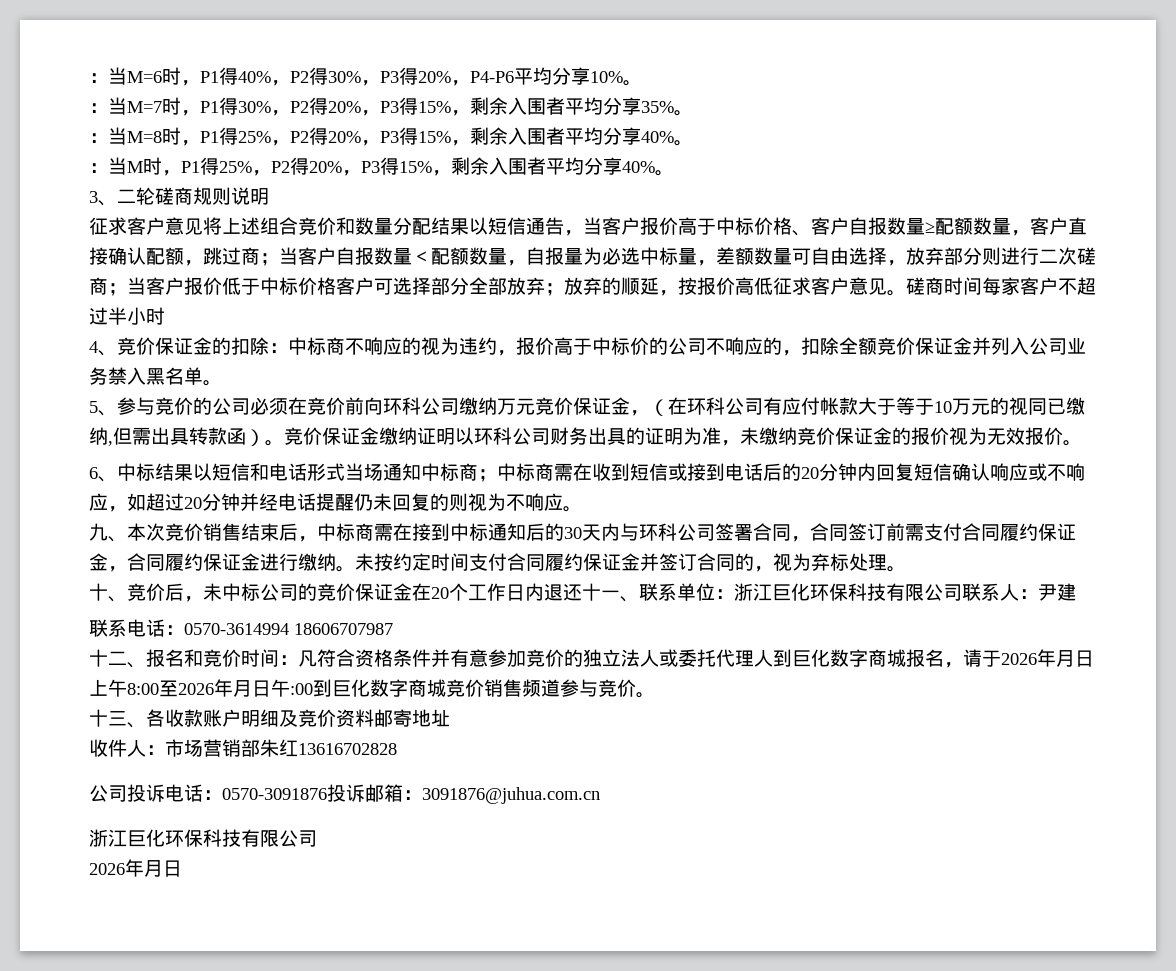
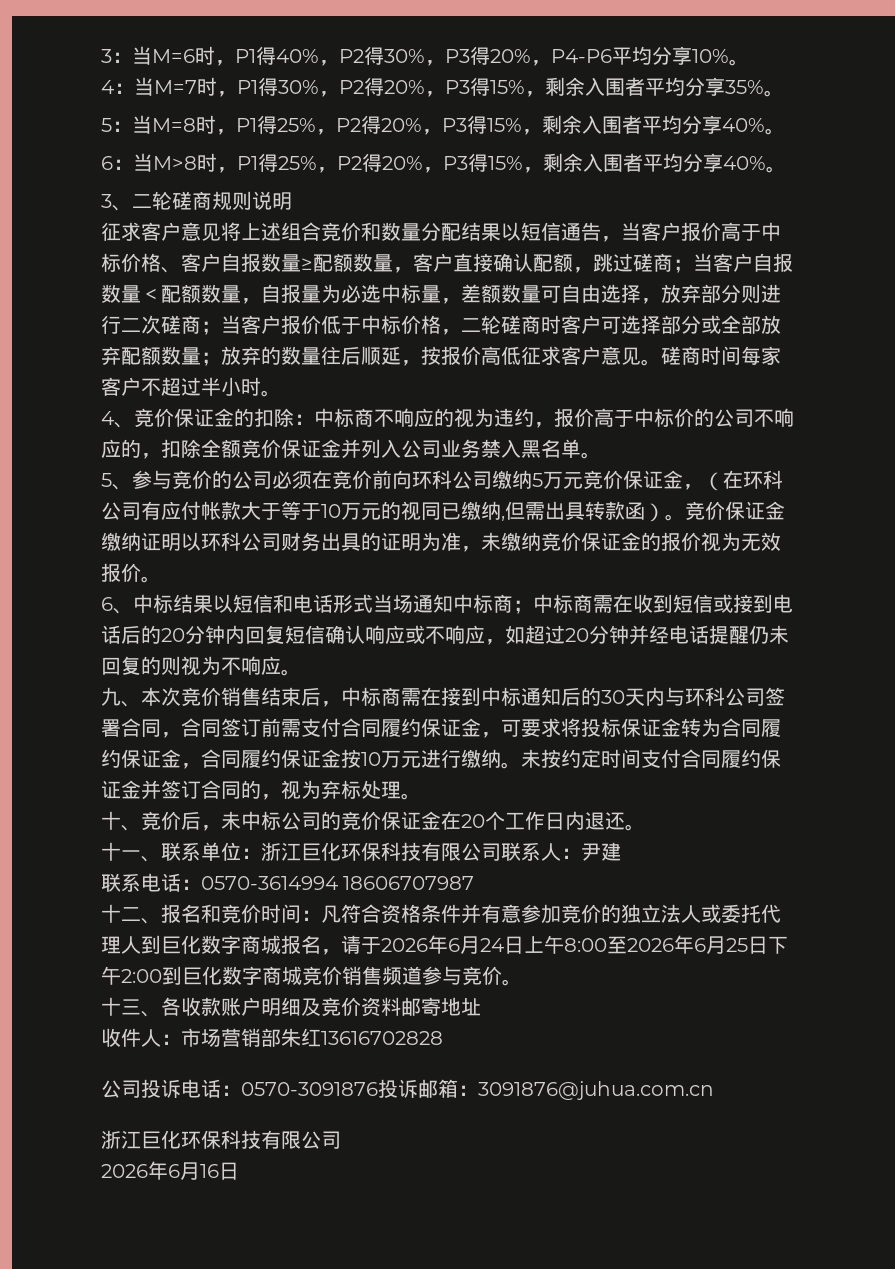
(89, 78) none -> [101,49,112,63] 3
(642, 83) none -> [101,80,114,94] 4
(693, 113) none -> [101,118,112,132] 5
[89,157,143,175] ：当M -> [101,153,197,172] 6：当M>8
(241, 256) none -> [633,253,653,272] 磋
(336, 286) none -> [441,315,561,335] ，二轮磋商时
(469, 286) none -> [701,315,721,334] 或
[545,277,621,296] ；放弃的 -> [121,346,361,366] 配额数量；放弃的数量往后
(165, 316) none -> [261,390,281,397] 。
(497, 406) none -> [532,473,543,487] 5
[127,553,260,571] 合同履约保证金 -> [501,718,781,737] [101,749,421,769] 可要求将投标保证金转为合同履约保证金，合同履约保证金按10万元
(582, 592) none -> [625,824,645,831] 。 //
[1056,650,1075,667] 月 -> [448,936,504,954] 6月24
[233,679,313,697] 月日午:00 -> [694,936,788,954] [101,966,162,985] 6月25日下午2:00
[144,860,163,877] 月 -> [168,1162,219,1180] 6月16

